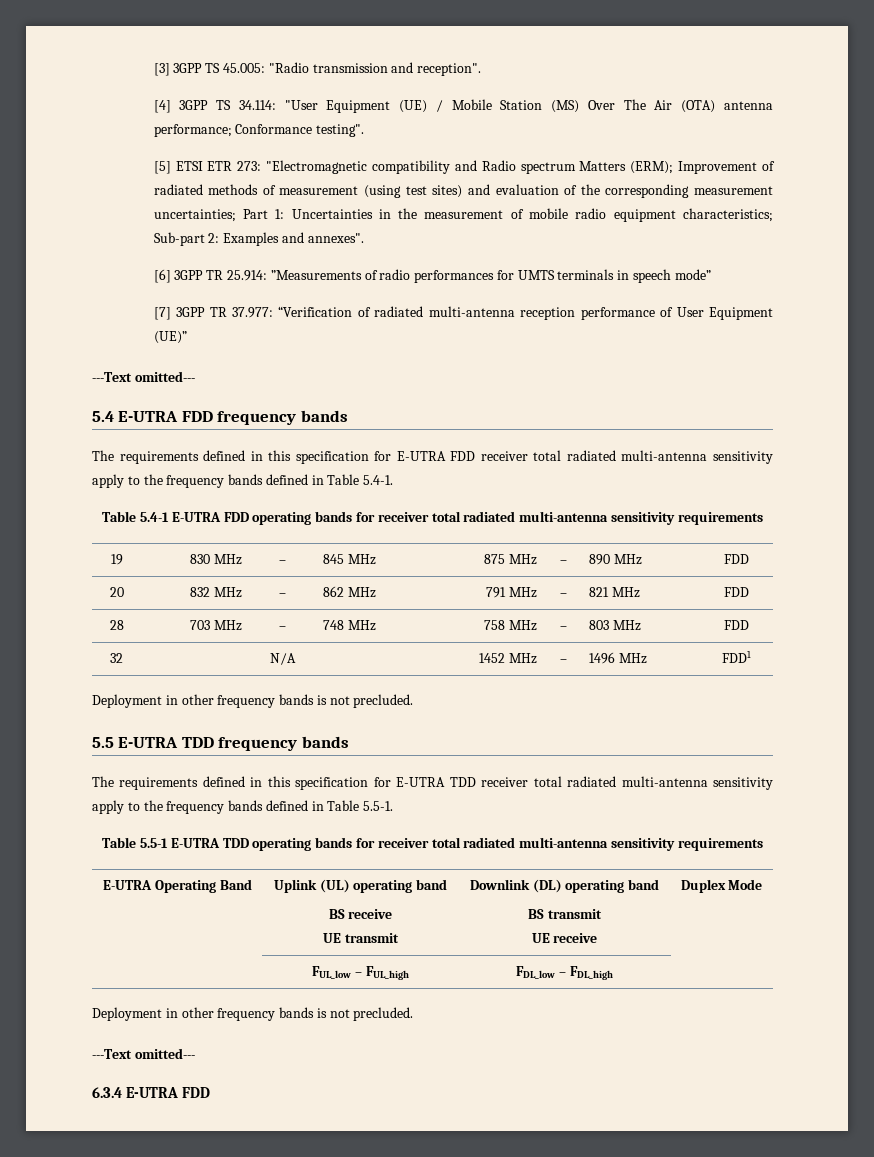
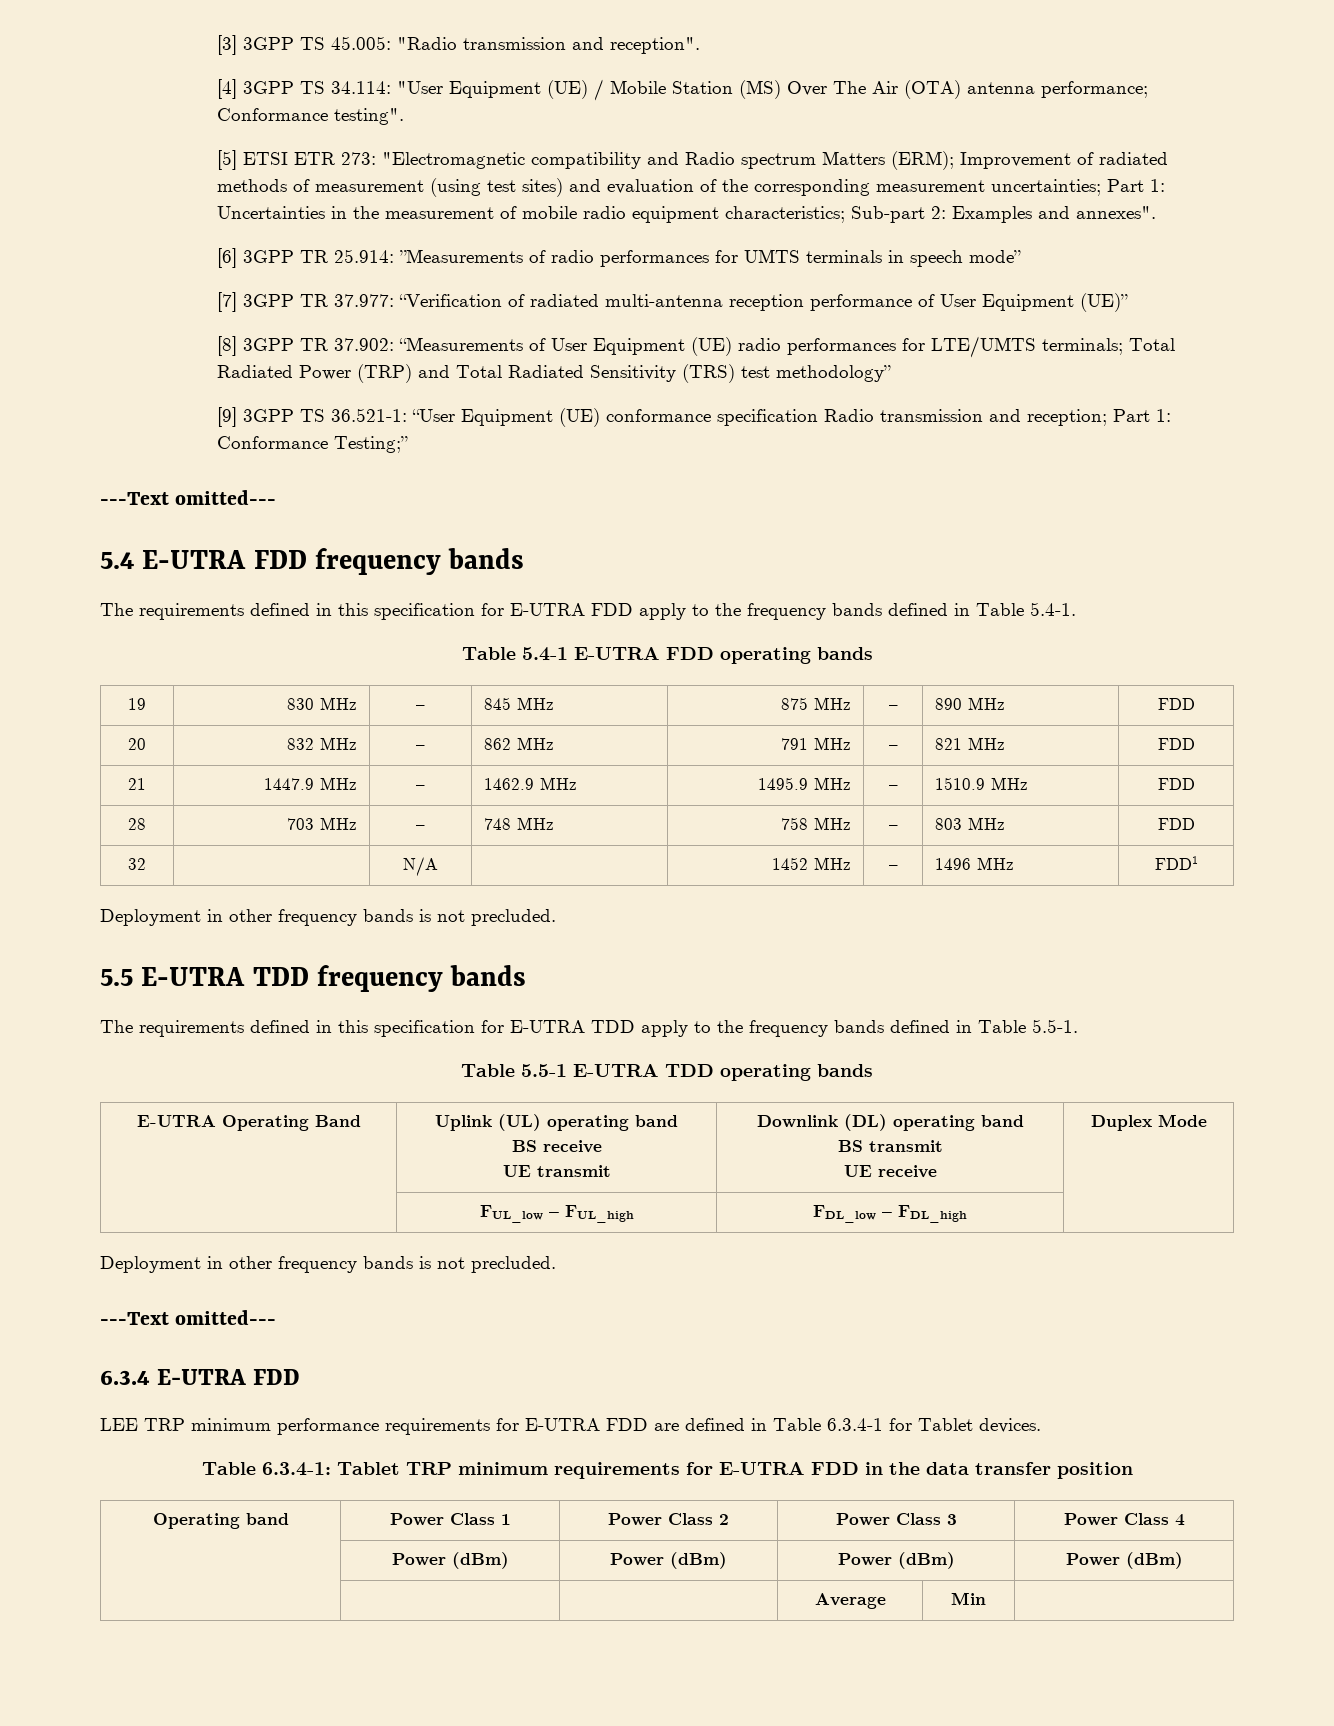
(187, 337) none -> [217,336,1176,358] [217,364,892,383] [217,407,1172,427] [217,436,409,453] // [8] 3GPP TR 37.902: “Measurements of User Equipment (UE) radio performances for LTE/UMTS terminals; Total Radiated Power (TRP) and Total Radiated Sensitivity (TRS) test methodology” // [9] 3GPP TS 36.521-1: “User Equipment (UE) conformance specification Radio transmission and reception; Part 1: Conformance Testing;”
[480,450,774,464] receiver total radiated multi-antenna sensitivity -> (633, 609) none
[356,511,763,525] for receiver total radiated multi-antenna sensitivity requirements -> (873, 653) none
(749, 592) none -> [128,778,146,790] [263,777,357,790] [416,785,426,790] [484,777,578,790] [757,777,851,790] [888,785,898,790] [935,777,1029,790] [1157,778,1195,790] // 21 | 1447.9 MHz | – | 1462.9 MHz | 1495.9 MHz | – | 1510.9 MHz | FDD
[481,776,773,790] receiver total radiated multi-antenna sensitivity -> (635, 1026) none
[356,837,763,851] for receiver total radiated multi-antenna sensitivity requirements -> (873, 1070) none
(211, 1092) none -> [100,1418,1041,1435] [201,1462,1133,1479] [152,1513,289,1529] [389,1513,511,1526] [608,1513,729,1526] [835,1513,957,1526] [1063,1513,1185,1526] [391,1552,509,1569] [610,1552,727,1569] [837,1552,955,1569] [1065,1552,1183,1569] [814,1593,886,1609] [951,1592,986,1605] // LEE TRP minimum performance requirements for E-UTRA FDD are defined in Table 6.3.4-1 for Tablet devices. // Table 6.3.4-1: Tablet TRP minimum requirements for E-UTRA FDD in the data transfer position // Operating band | Power Class 1 | Power Class 2 | Power Class 3 | Power Class 4 // | Power (dBm) | Power (dBm) | Power (dBm) | Power (dBm) // | | | Average | Min |

